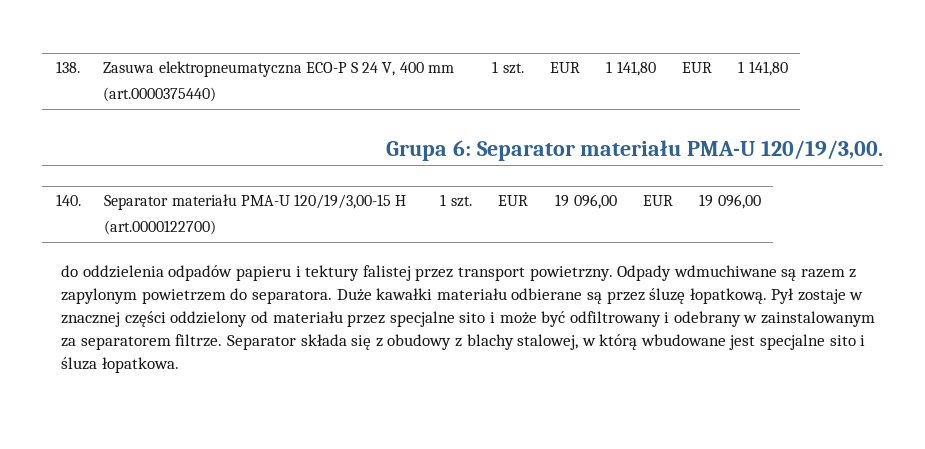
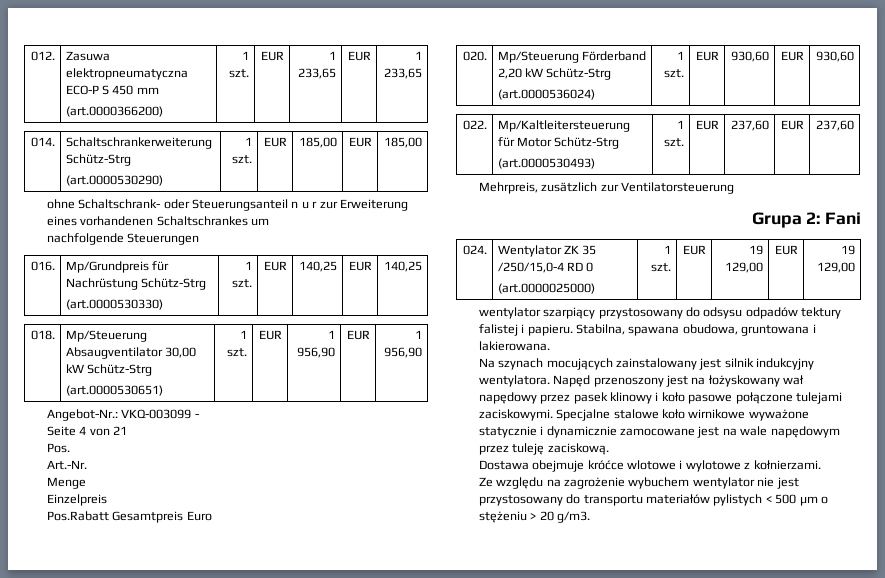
[55,61,80,73] 138. -> [31,51,56,61] 012.
[362,62,424,76] 24 V, 400 -> [112,85,134,95] 450
[103,87,217,102] [492,61,524,74] [549,62,580,73] [606,61,656,76] [681,62,712,73] [738,61,788,76] [385,140,883,161] [55,194,81,206] [104,194,407,210] [104,220,217,235] (art.0000375440) | 1 szt. | EUR | 1 141,80 | EUR | 1 141,80 // Grupa 6: Separator materiału PMA-U 120/19/3,00. // 140. | Separator materiału PMA-U 120/19/3,00-15 H // (art.0000122700) -> [65,106,163,117] [242,51,250,60] [229,69,250,78] [261,51,285,61] [329,51,337,60] [298,68,337,79] [348,51,372,61] [415,51,423,60] [384,68,423,79] [31,137,56,147] [65,137,212,149] [65,154,131,166] [65,175,163,186] [245,137,253,146] [232,155,253,164] [264,137,288,147] [299,137,338,148] [349,137,373,147] [384,137,423,148] [46,199,408,211] [46,216,270,226] [46,233,200,245] [31,261,56,271] [65,261,169,273] [65,278,206,290] [65,299,163,310] [245,261,253,270] [232,279,253,288] [264,261,288,271] [299,261,338,272] [349,261,373,271] [384,261,423,272] [31,330,56,340] [65,330,147,342] [65,347,196,359] [65,364,152,376] [65,385,163,396] [240,330,248,339] [227,348,248,357] [259,330,283,340] [328,330,336,339] [297,347,336,358] [347,330,371,340] [415,330,423,339] [384,347,423,358] [46,409,199,421] [46,426,128,436] [46,443,70,453] [46,460,87,470] [46,477,86,489] [46,494,107,506] [46,511,212,523] [463,51,488,61] [497,51,646,63] [497,68,612,80] [497,89,595,100] [677,51,685,60] [664,69,685,78] [696,51,720,61] [731,51,770,62] [781,51,805,61] [816,51,855,62] [463,120,488,130] [497,120,630,132] [497,137,620,149] [497,158,595,169] [677,120,685,129] [664,138,685,147] [696,120,720,130] [731,120,770,131] [781,120,805,130] [816,120,855,131] [478,182,735,194] [751,212,861,228] [463,245,488,255] [497,245,597,257] [497,262,594,273] [497,283,595,294] (art.0000366200) | 1 szt. | EUR | 1 233,65 | EUR | 1 233,65 // 014. | Schaltschrankerweiterung Schütz-Strg // (art.0000530290) | 1 szt. | EUR | 185,00 | EUR | 185,00 // ohne Schaltschrank- oder Steuerungsanteil n u r zur Erweiterung eines vorhandenen Schaltschrankes um // nachfolgende Steuerungen // 016. | Mp/Grundpreis für Nachrüstung Schütz-Strg // (art.0000530330) | 1 szt. | EUR | 140,25 | EUR | 140,25 // 018. | Mp/Steuerung Absaugventilator 30,00 kW Schütz-Strg // (art.0000530651) | 1 szt. | EUR | 1 956,90 | EUR | 1 956,90 // Angebot-Nr.: VKQ-003099 - // Seite 4 von 21 // Pos. // Art.-Nr. // Menge // Einzelpreis // Pos.Rabatt Gesamtpreis Euro // 020. | Mp/Steuerung Förderband 2,20 kW Schütz-Strg // (art.0000536024) | 1 szt. | EUR | 930,60 | EUR | 930,60 // 022. | Mp/Kaltleitersteuerung für Motor Schütz-Strg // (art.0000530493) | 1 szt. | EUR | 237,60 | EUR | 237,60 // Mehrpreis, zusätzlich zur Ventilatorsteuerung // Grupa 2: Fani // 024. | Wentylator ZK 35 /250/15,0-4 RD 0 // (art.0000025000)
[573,194,617,209] [642,195,673,206] [699,194,761,209] [61,265,857,281] [61,288,864,304] [61,311,876,327] [61,334,866,350] [61,357,179,373] 096,00 | EUR | 19 096,00 // do oddzielenia odpadów papieru i tektury falistej przez transport powietrzny. Odpady wdmuchiwane są razem z zapylonym powietrzem do separatora. Duże kawałki materiału odbierane są przez śluzę łopatkową. Pył zostaje w znacznej części oddzielony od materiału przez specjalne sito i może być odfiltrowany i odebrany w zainstalowanym za separatorem filtrze. Separator składa się z obudowy z blachy stalowej, w którą wbudowane jest specjalne sito i śluza łopatkowa. -> [725,262,764,273] [775,245,799,255] [841,245,856,255] [817,262,856,273] [478,307,842,319] [478,324,816,336] [478,341,550,351] [478,358,815,370] [478,375,805,387] [478,392,842,404] [478,409,809,421] [478,426,840,438] [478,443,609,455] [478,460,821,472] [478,477,799,489] [478,494,828,506] [478,511,591,523] 129,00 | EUR | 19 129,00 // wentylator szarpiący przystosowany do odsysu odpadów tektury falistej i papieru. Stabilna, spawana obudowa, gruntowana i lakierowana. // Na szynach mocujących zainstalowany jest silnik indukcyjny wentylatora. Napęd przenoszony jest na łożyskowany wał napędowy przez pasek klinowy i koło pasowe połączone tulejami zaciskowymi. Specjalne stalowe koło wirnikowe wyważone statycznie i dynamicznie zamocowane jest na wale napędowym przez tuleję zaciskową. // Dostawa obejmuje króćce wlotowe i wylotowe z kołnierzami. // Ze względu na zagrożenie wybuchem wentylator nie jest przystosowany do transportu materiałów pylistych < 500 µm o stężeniu > 20 g/m3.

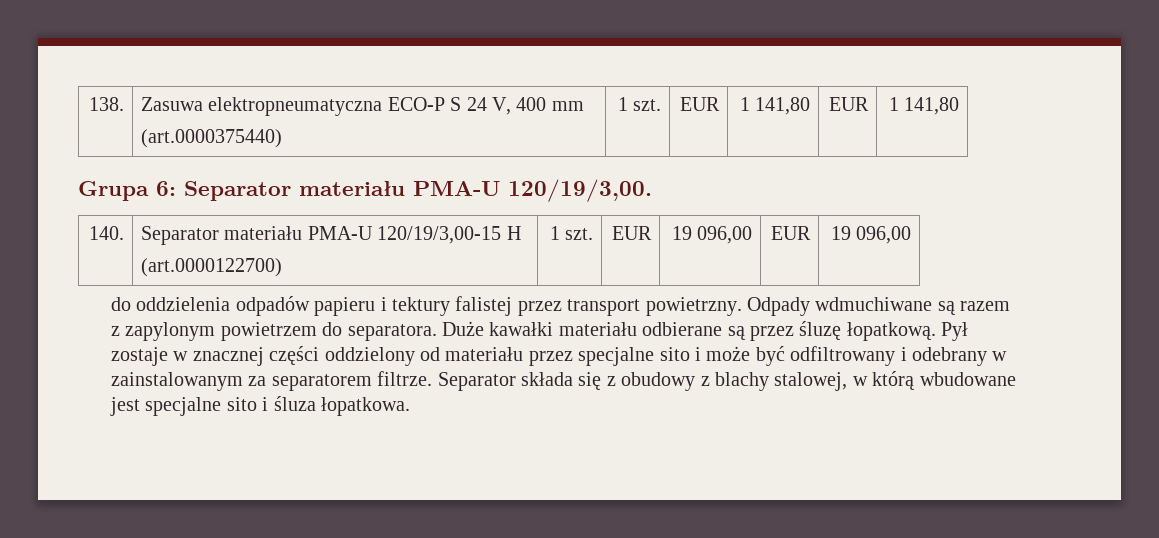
[31,51,56,61] 012. -> [88,97,124,111] 138.
[112,85,134,95] 450 -> [466,97,547,115] 24 V, 400
[65,106,163,117] [242,51,250,60] [229,69,250,78] [261,51,285,61] [329,51,337,60] [298,68,337,79] [348,51,372,61] [415,51,423,60] [384,68,423,79] [31,137,56,147] [65,137,212,149] [65,154,131,166] [65,175,163,186] [245,137,253,146] [232,155,253,164] [264,137,288,147] [299,137,338,148] [349,137,373,147] [384,137,423,148] [46,199,408,211] [46,216,270,226] [46,233,200,245] [31,261,56,271] [65,261,169,273] [65,278,206,290] [65,299,163,310] [245,261,253,270] [232,279,253,288] [264,261,288,271] [299,261,338,272] [349,261,373,271] [384,261,423,272] [31,330,56,340] [65,330,147,342] [65,347,196,359] [65,364,152,376] [65,385,163,396] [240,330,248,339] [227,348,248,357] [259,330,283,340] [328,330,336,339] [297,347,336,358] [347,330,371,340] [415,330,423,339] [384,347,423,358] [46,409,199,421] [46,426,128,436] [46,443,70,453] [46,460,87,470] [46,477,86,489] [46,494,107,506] [46,511,212,523] [463,51,488,61] [497,51,646,63] [497,68,612,80] [497,89,595,100] [677,51,685,60] [664,69,685,78] [696,51,720,61] [731,51,770,62] [781,51,805,61] [816,51,855,62] [463,120,488,130] [497,120,630,132] [497,137,620,149] [497,158,595,169] [677,120,685,129] [664,138,685,147] [696,120,720,130] [731,120,770,131] [781,120,805,130] [816,120,855,131] [478,182,735,194] [751,212,861,228] [463,245,488,255] [497,245,597,257] [497,262,594,273] [497,283,595,294] (art.0000366200) | 1 szt. | EUR | 1 233,65 | EUR | 1 233,65 // 014. | Schaltschrankerweiterung Schütz-Strg // (art.0000530290) | 1 szt. | EUR | 185,00 | EUR | 185,00 // ohne Schaltschrank- oder Steuerungsanteil n u r zur Erweiterung eines vorhandenen Schaltschrankes um // nachfolgende Steuerungen // 016. | Mp/Grundpreis für Nachrüstung Schütz-Strg // (art.0000530330) | 1 szt. | EUR | 140,25 | EUR | 140,25 // 018. | Mp/Steuerung Absaugventilator 30,00 kW Schütz-Strg // (art.0000530651) | 1 szt. | EUR | 1 956,90 | EUR | 1 956,90 // Angebot-Nr.: VKQ-003099 - // Seite 4 von 21 // Pos. // Art.-Nr. // Menge // Einzelpreis // Pos.Rabatt Gesamtpreis Euro // 020. | Mp/Steuerung Förderband 2,20 kW Schütz-Strg // (art.0000536024) | 1 szt. | EUR | 930,60 | EUR | 930,60 // 022. | Mp/Kaltleitersteuerung für Motor Schütz-Strg // (art.0000530493) | 1 szt. | EUR | 237,60 | EUR | 237,60 // Mehrpreis, zusätzlich zur Ventilatorsteuerung // Grupa 2: Fani // 024. | Wentylator ZK 35 /250/15,0-4 RD 0 // (art.0000025000) -> [141,129,283,148] [617,97,661,111] [679,97,720,111] [739,97,810,115] [828,97,869,111] [888,97,959,115] [78,179,652,202] [88,226,124,240] [141,226,521,245] [141,258,283,277] (art.0000375440) | 1 szt. | EUR | 1 141,80 | EUR | 1 141,80 // Grupa 6: Separator materiału PMA-U 120/19/3,00. // 140. | Separator materiału PMA-U 120/19/3,00-15 H // (art.0000122700)
[725,262,764,273] [775,245,799,255] [841,245,856,255] [817,262,856,273] [478,307,842,319] [478,324,816,336] [478,341,550,351] [478,358,815,370] [478,375,805,387] [478,392,842,404] [478,409,809,421] [478,426,840,438] [478,443,609,455] [478,460,821,472] [478,477,799,489] [478,494,828,506] [478,511,591,523] 129,00 | EUR | 19 129,00 // wentylator szarpiący przystosowany do odsysu odpadów tektury falistej i papieru. Stabilna, spawana obudowa, gruntowana i lakierowana. // Na szynach mocujących zainstalowany jest silnik indukcyjny wentylatora. Napęd przenoszony jest na łożyskowany wał napędowy przez pasek klinowy i koło pasowe połączone tulejami zaciskowymi. Specjalne stalowe koło wirnikowe wyważone statycznie i dynamicznie zamocowane jest na wale napędowym przez tuleję zaciskową. // Dostawa obejmuje króćce wlotowe i wylotowe z kołnierzami. // Ze względu na zagrożenie wybuchem wentylator nie jest przystosowany do transportu materiałów pylistych < 500 µm o stężeniu > 20 g/m3. -> [696,226,752,244] [770,226,811,240] [830,226,911,244] [110,296,1011,316] [110,321,969,341] [110,346,1008,366] [110,371,1016,391] [109,396,410,416] 096,00 | EUR | 19 096,00 // do oddzielenia odpadów papieru i tektury falistej przez transport powietrzny. Odpady wdmuchiwane są razem z zapylonym powietrzem do separatora. Duże kawałki materiału odbierane są przez śluzę łopatkową. Pył zostaje w znacznej części oddzielony od materiału przez specjalne sito i może być odfiltrowany i odebrany w zainstalowanym za separatorem filtrze. Separator składa się z obudowy z blachy stalowej, w którą wbudowane jest specjalne sito i śluza łopatkowa.

